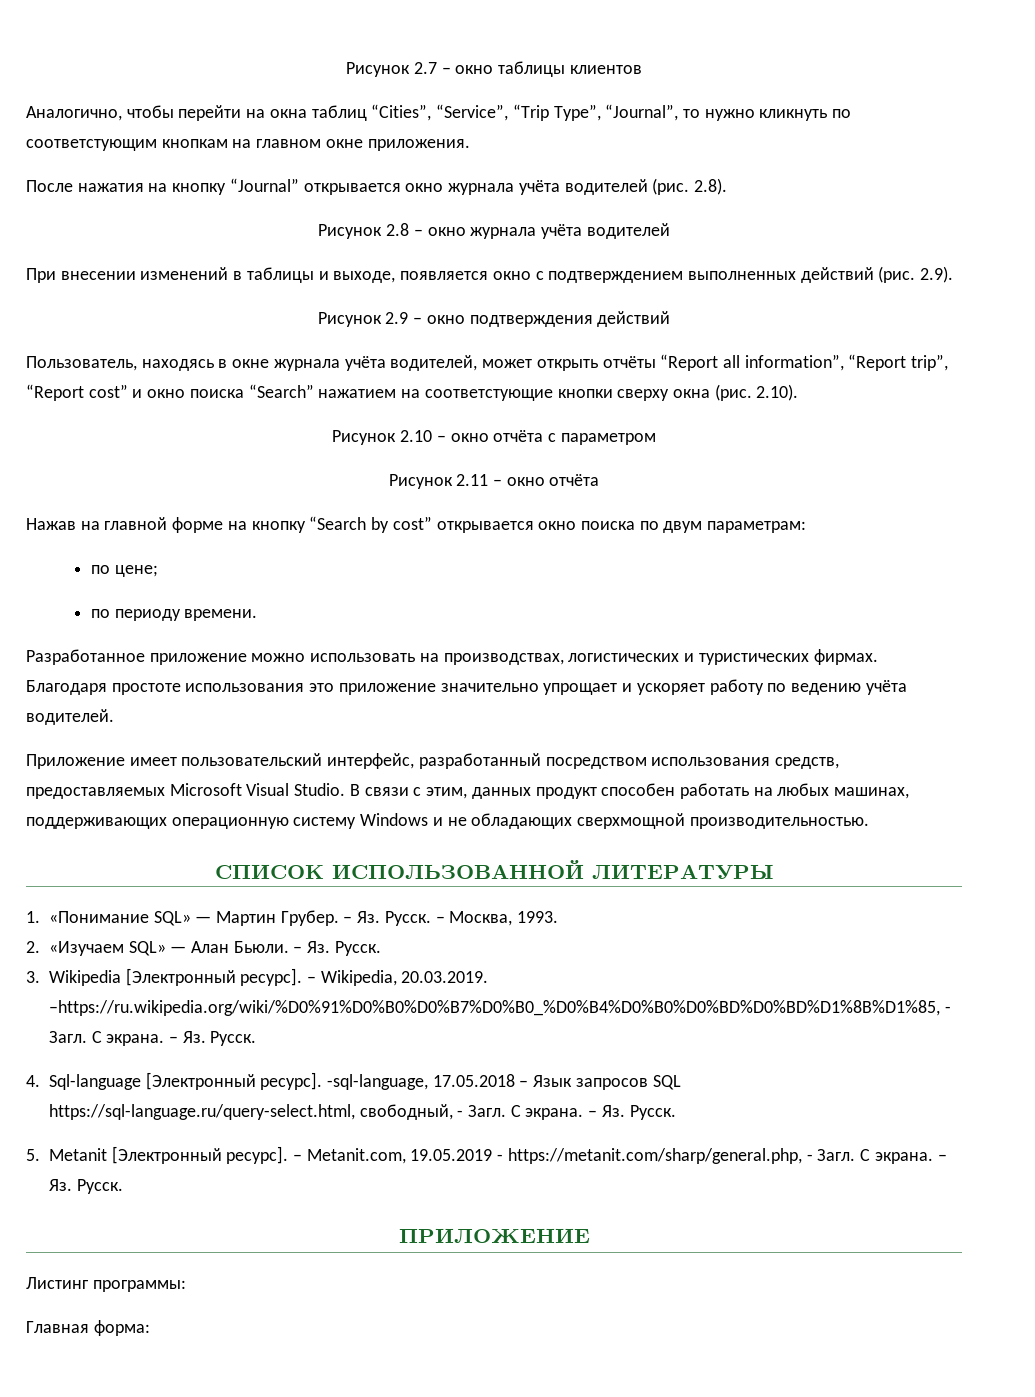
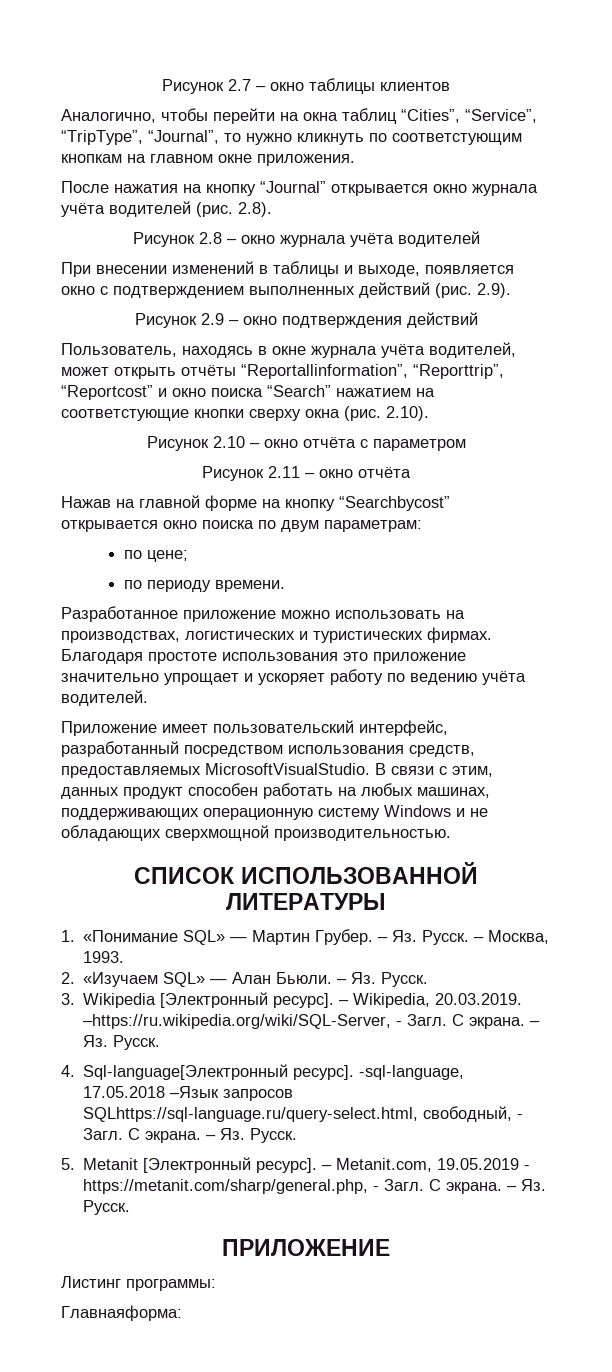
[512,104,601,121] “Trip Type”, -> [61,130,143,145] “TripType”,
[660,354,949,371] [26,384,128,401] “Report all information”, “Report trip”, “Report cost” -> [241,364,504,379] [61,385,153,400] “Reportallinformation”, “Reporttrip”, “Reportcost”
[309,516,432,533] “Search by cost” -> [339,496,450,511] “Searchbycost”
[169,783,346,796] Microsoft Visual Studio. -> [205,763,370,775] MicrosoftVisualStudio.
[48,1000,940,1016] –https://ru.wikipedia.org/wiki/%D0%91%D0%B0%D0%B7%D0%B0_%D0%B4%D0%B0%D0%BD%D0%BD%D1%8B%D1%85, -> [83,1014,392,1029] –https://ru.wikipedia.org/wiki/SQL-Server,
[48,1072,256,1090] Sql-language [Электронный -> [83,1064,289,1080] Sql-language[Электронный
[519,1075,681,1090] [48,1104,355,1120] – Язык запросов SQL https://sql-language.ru/query-select.html, -> [170,1086,294,1101] [83,1107,419,1122] –Язык запросов SQLhttps://sql-language.ru/query-select.html,
[26,1320,150,1336] Главная форма: -> [61,1305,182,1321] Главнаяформа:

